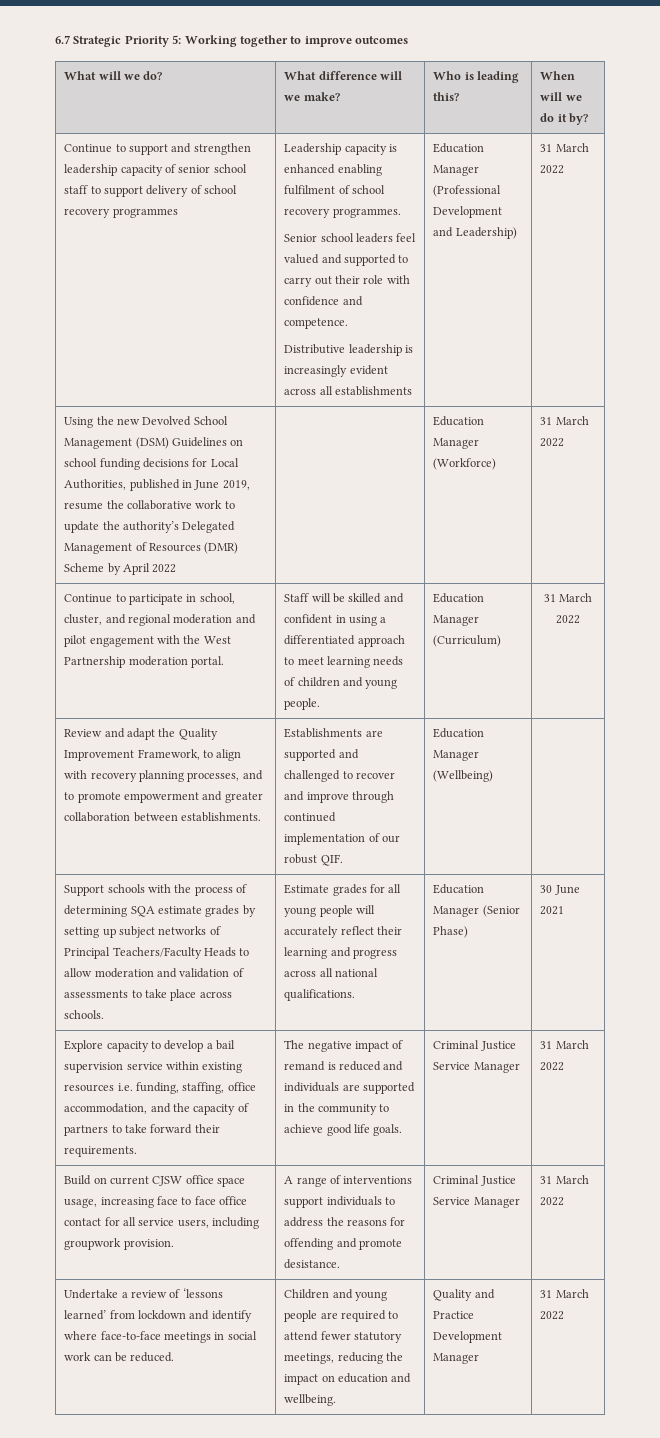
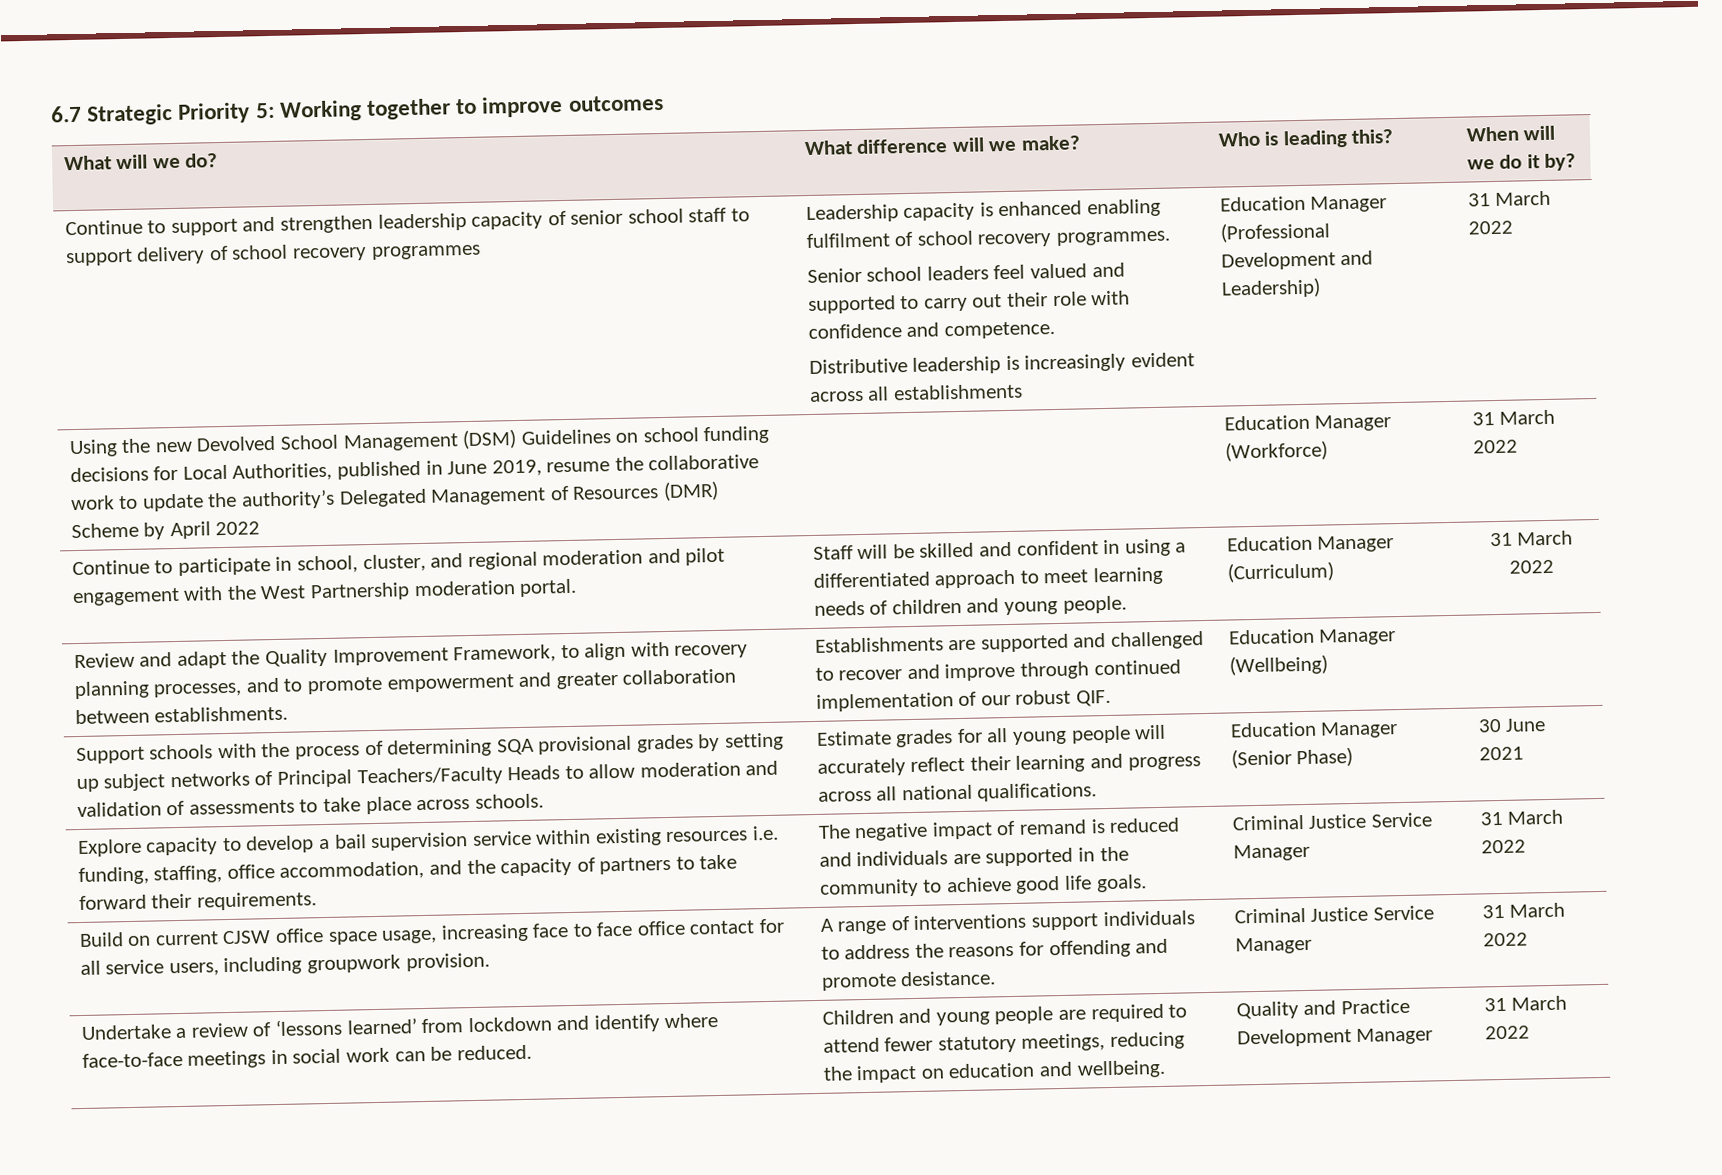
[158,906,203,914] estimate -> [537,735,633,755] provisional

